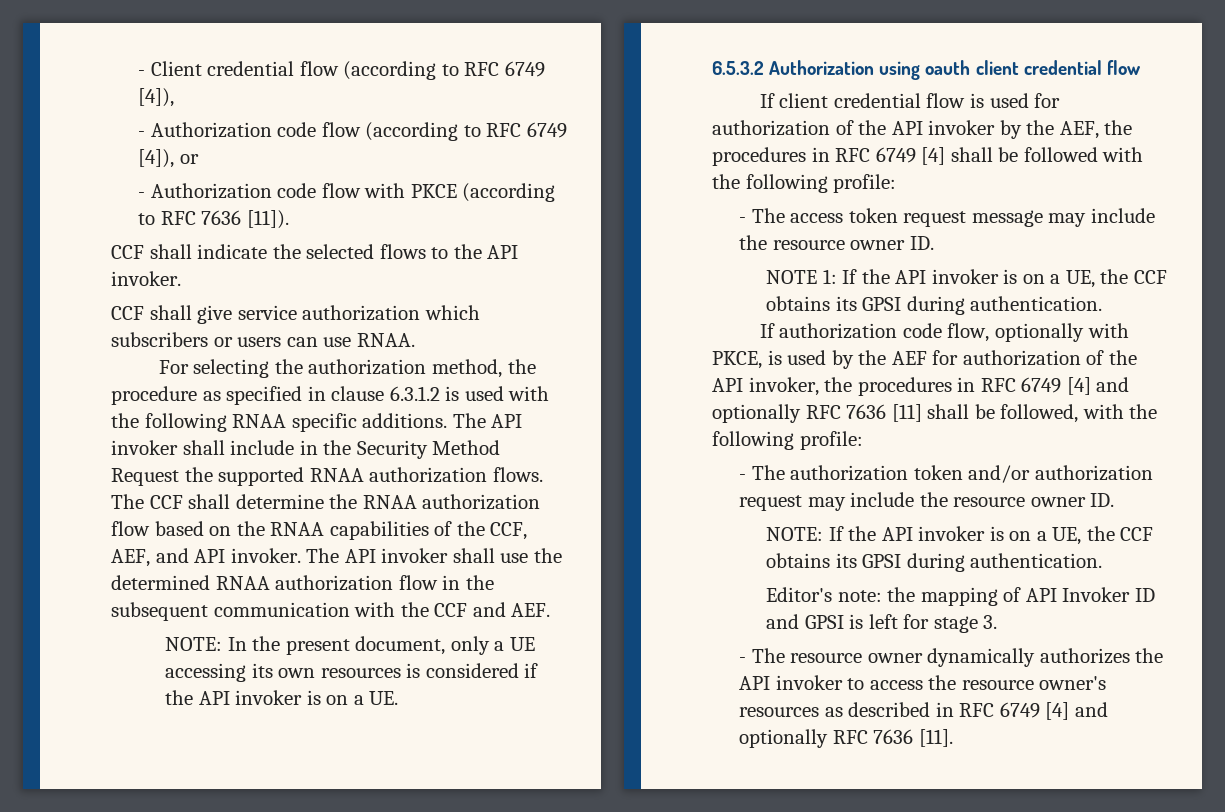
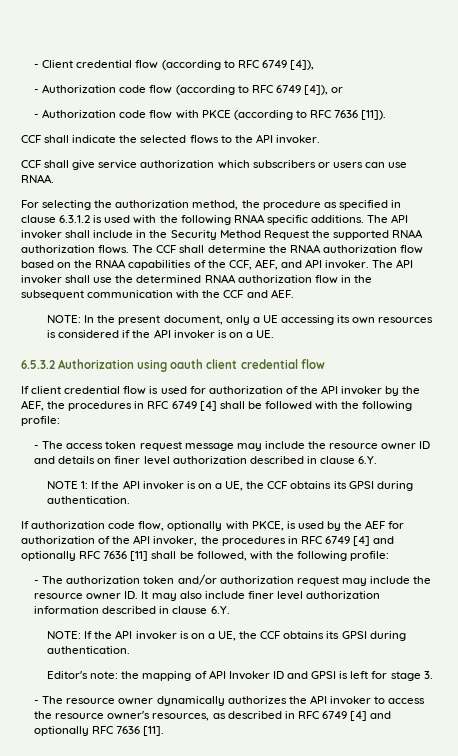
[909,236,934,250] ID. -> [419,441,431,449] [34,456,378,465] ID and details on finer level authorization described in clause 6.Y.
(1115, 500) none -> [141,591,381,601] [34,606,230,614] It may also include finer level authorization information described in clause 6.Y.
[739,707,820,717] resources -> [152,713,210,721] resources,

